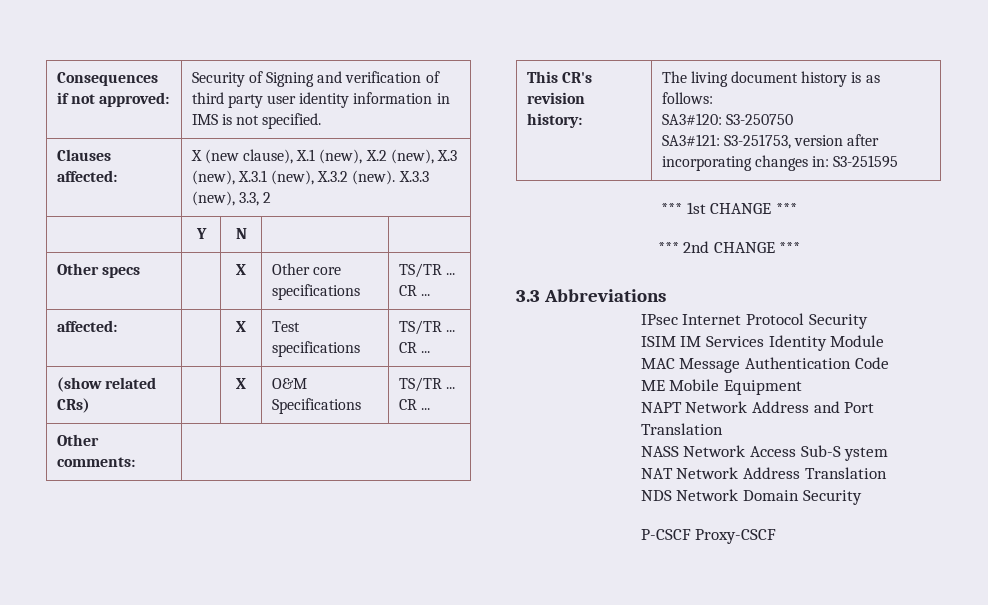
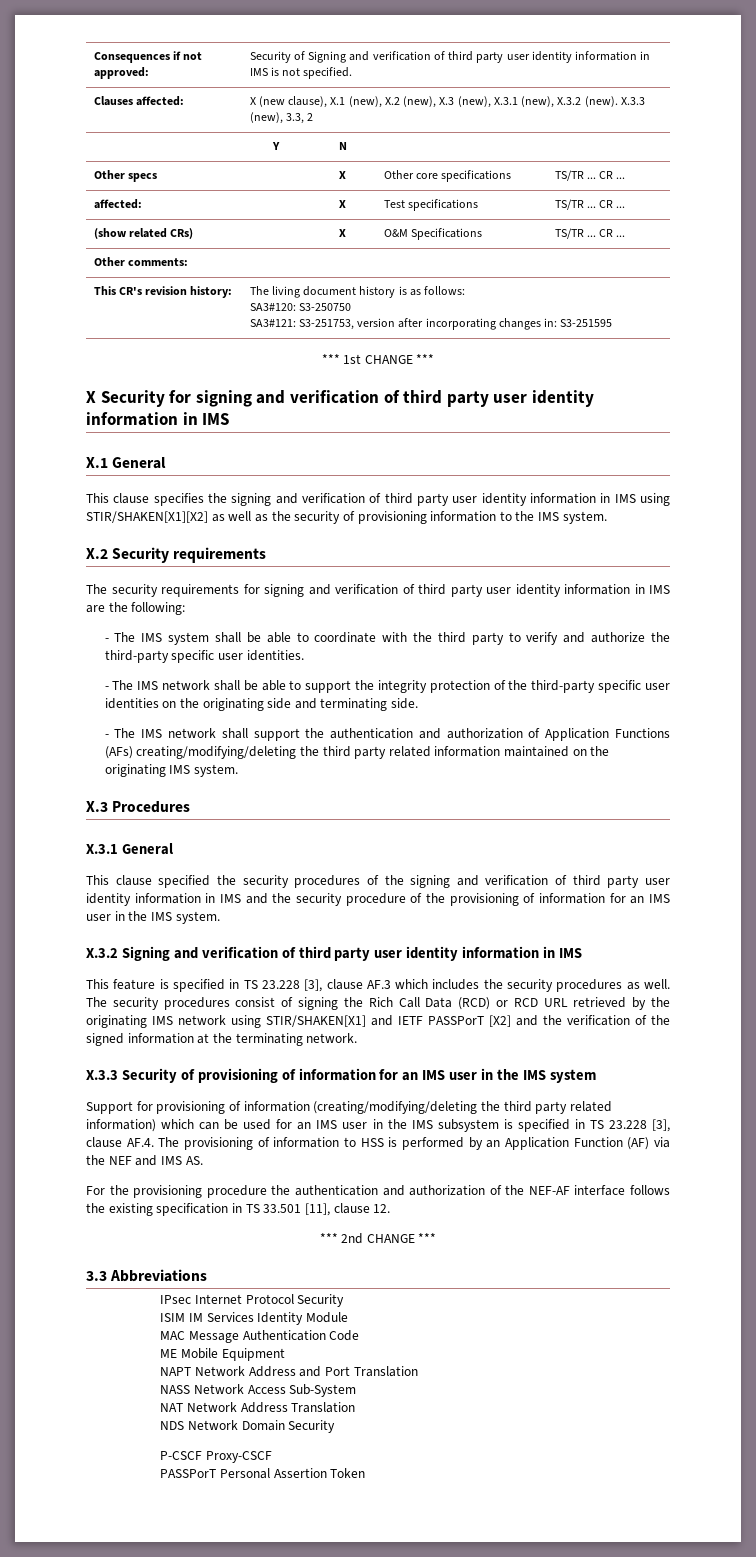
(797, 208) none -> [86,390,594,407] [86,412,230,426] [86,457,167,469] [86,493,670,506] [86,511,607,524] [86,547,267,563] [86,584,670,597] [86,602,186,615] [104,632,670,645] [104,650,304,663] [104,680,670,693] [104,698,419,711] [104,728,670,741] [104,746,610,759] [104,764,238,777] [86,801,191,813] [86,843,173,855] [86,875,670,888] [86,893,670,906] [86,911,220,924] [86,946,583,961] [86,979,670,992] [86,997,670,1010] [86,1015,670,1028] [86,1033,358,1046] [86,1068,596,1083] [86,1101,612,1114] [86,1119,670,1132] [86,1137,670,1150] [86,1155,203,1166] [86,1185,670,1198] [86,1203,391,1216] // X Security for signing and verification of third party user identity information in IMS // X.1 General // This clause specifies the signing and verification of third party user identity information in IMS using STIR/SHAKEN[X1][X2] as well as the security of provisioning information to the IMS system. // X.2 Security requirements // The security requirements for signing and verification of third party user identity information in IMS are the following: // - The IMS system shall be able to coordinate with the third party to verify and authorize the third-party specific user identities. // - The IMS network shall be able to support the integrity protection of the third-party specific user identities on the originating side and terminating side. // - The IMS network shall support the authentication and authorization of Application Functions (AFs) creating/modifying/deleting the third party related information maintained on the originating IMS system. // X.3 Procedures // X.3.1 General // This clause specified the security procedures of the signing and verification of third party user identity information in IMS and the security procedure of the provisioning of information for an IMS user in the IMS system. // X.3.2 Signing and verification of third party user identity information in IMS // This feature is specified in TS 23.228 [3], clause AF.3 which includes the security procedures as well. The security procedures consist of signing the Rich Call Data (RCD) or RCD URL retrieved by the originating IMS network using STIR/SHAKEN[X1] and IETF PASSPorT [X2] and the verification of the signed information at the terminating network. // X.3.3 Security of provisioning of information for an IMS user in the IMS system // Support for provisioning of information (creating/modifying/deleting the third party related information) which can be used for an IMS user in the IMS subsystem is specified in TS 23.228 [3], clause AF.4. The provisioning of information to HSS is performed by an Application Function (AF) via the NEF and IMS AS. // For the provisioning procedure the authentication and authorization of the NEF-AF interface follows the existing specification in TS 33.501 [11], clause 12.
[800,445,889,461] Sub-S ystem -> [289,1384,357,1397] Sub-System
(777, 536) none -> [160,1468,366,1479] // PASSPorT Personal Assertion Token

